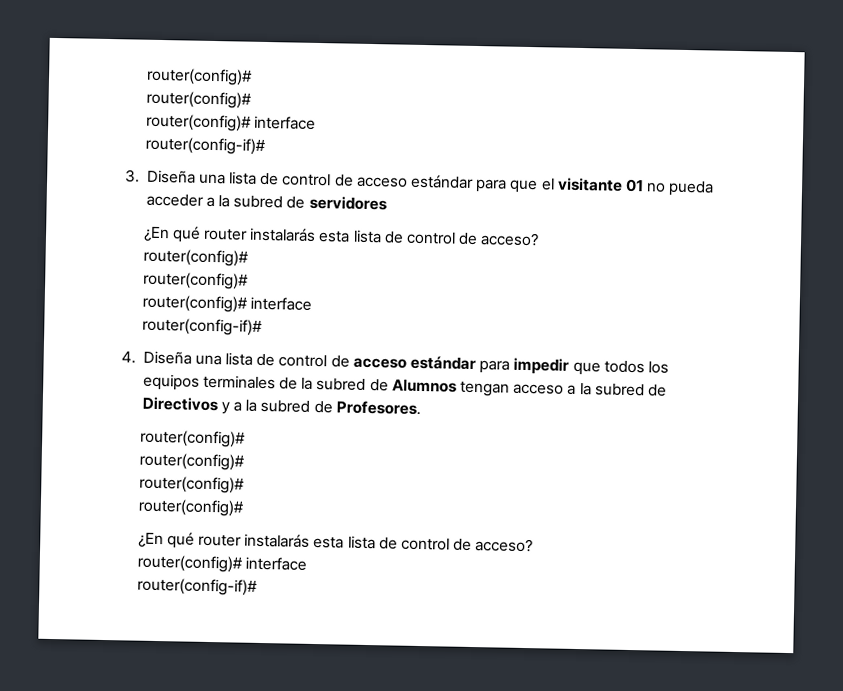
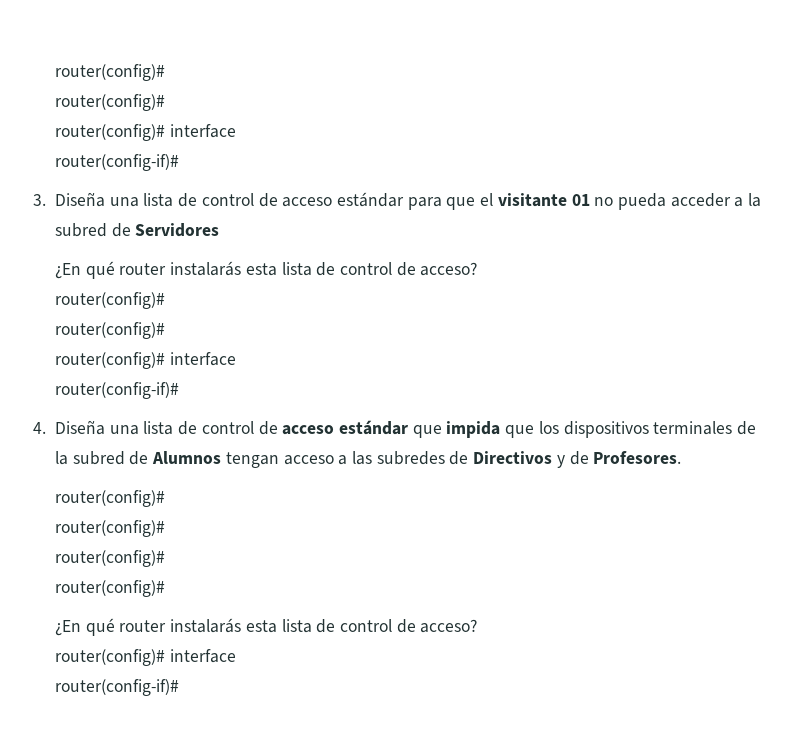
[308,195,387,211] servidores -> [135,223,220,237] Servidores
[479,357,669,376] [142,373,200,391] para impedir que todos los equipos -> [412,421,649,438] que impida que los dispositivos
[579,383,645,397] la subred -> [351,451,445,465] las subredes
[233,399,311,413] a la subred -> (565, 461) none

